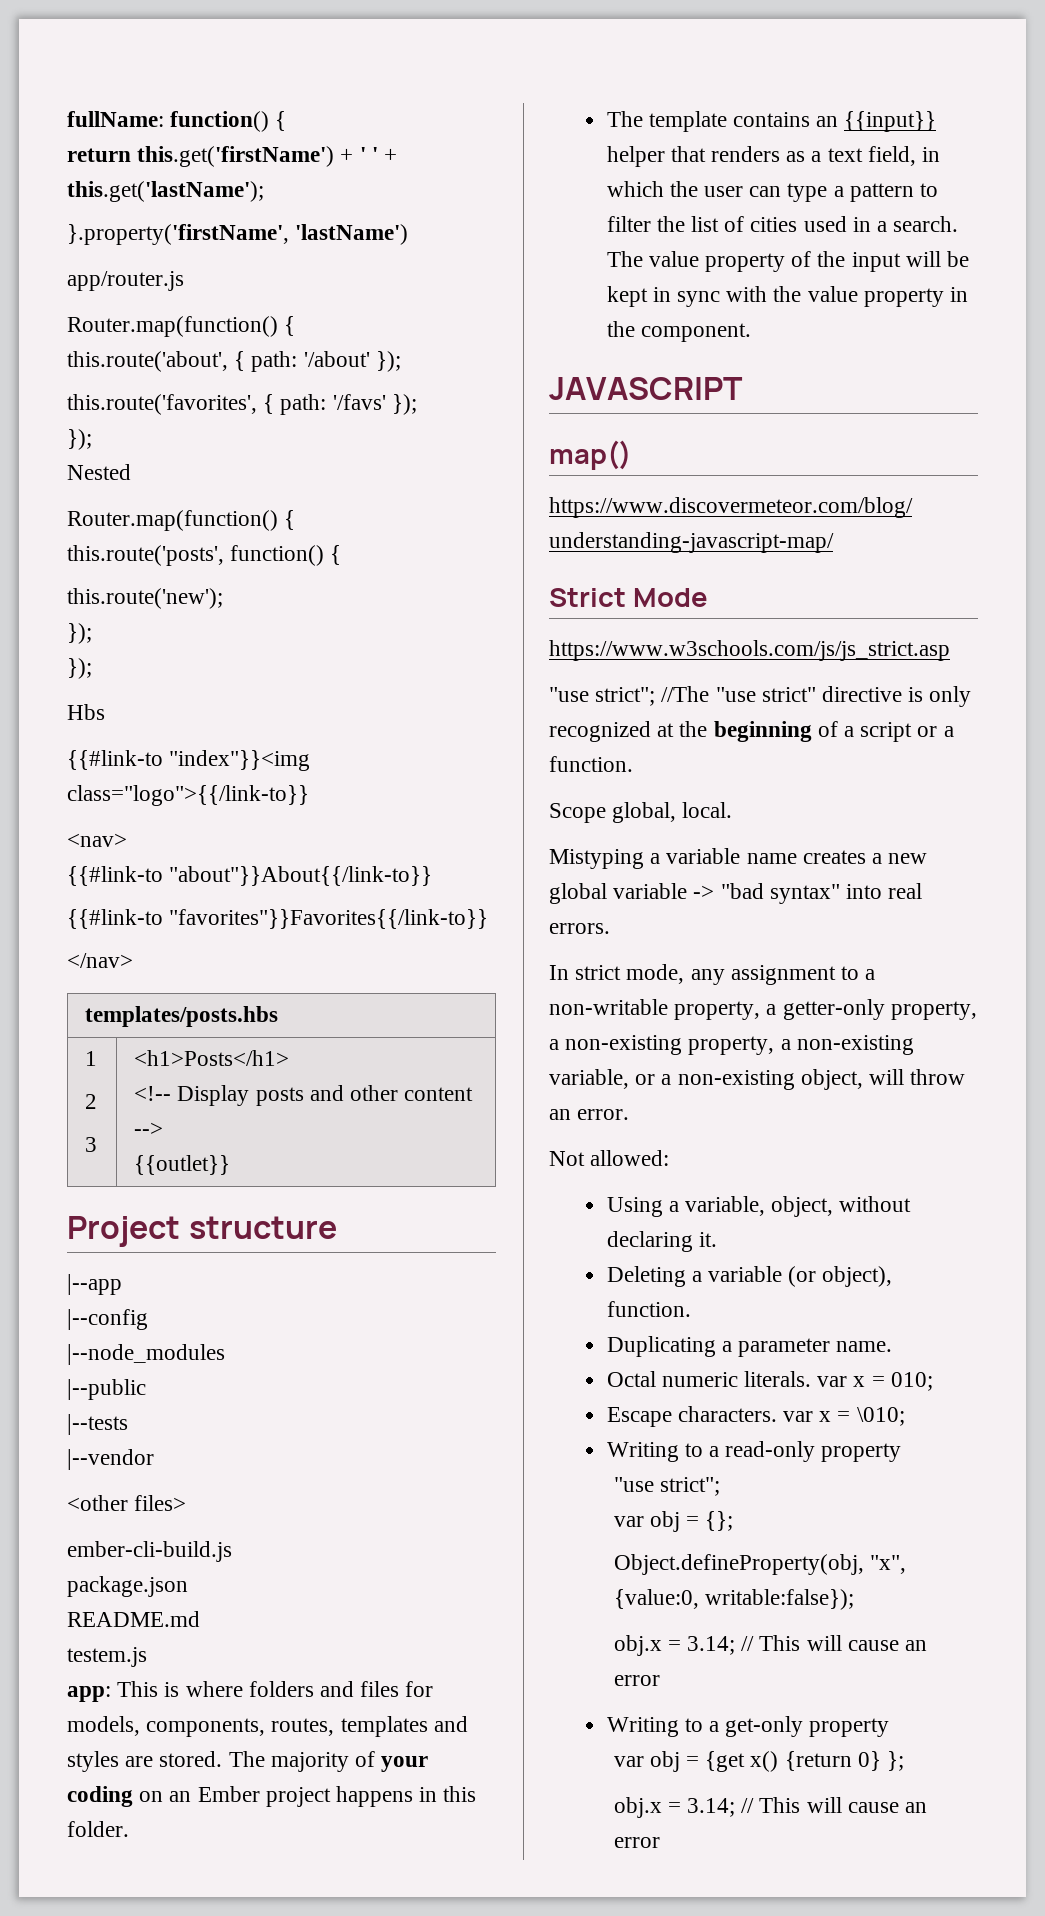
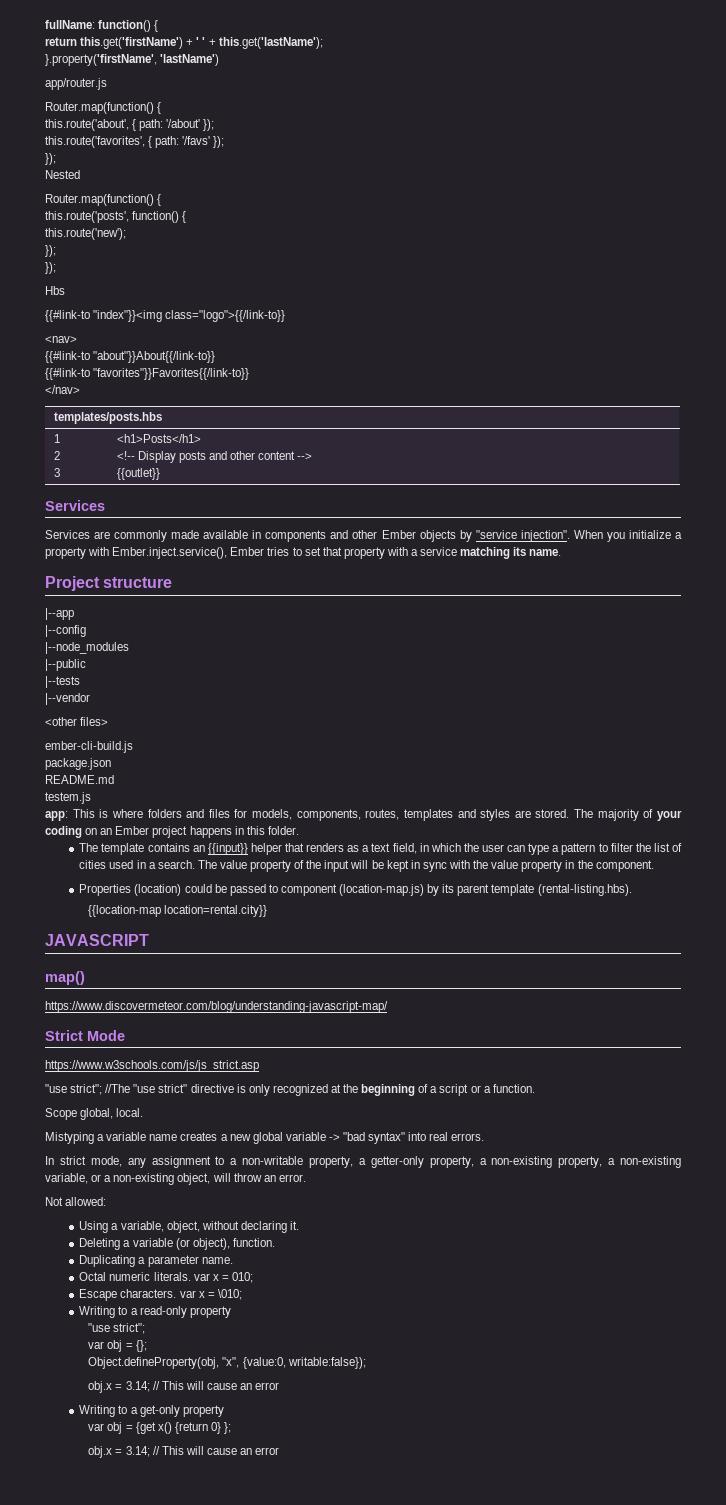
(231, 1165) none -> [45,500,105,511] [45,530,682,542] [45,547,562,559] // Services // Services are commonly made available in components and other Ember objects by "service injection". When you initialize a property with Ember.inject.service(), Ember tries to set that property with a service matching its name.
(751, 332) none -> [79,884,632,896] [88,905,268,917] // Properties (location) could be passed to component (location-map.js) by its parent template (rental-listing.hbs). // {{location-map location=rental.city}}

